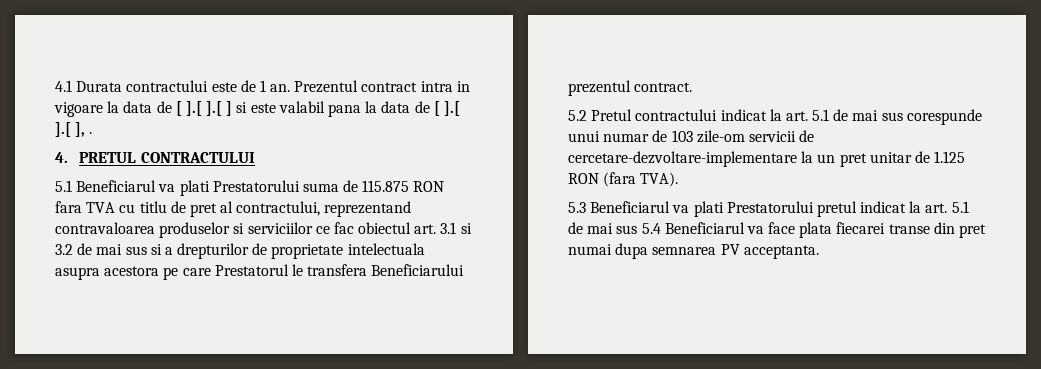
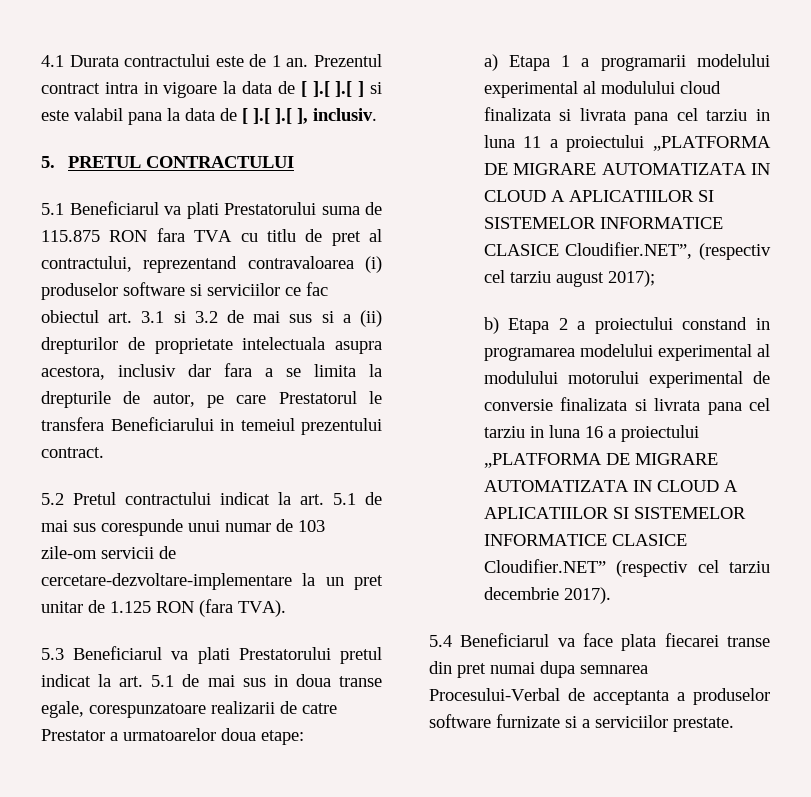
[89,132,93,134] [55,152,68,163] . // 4. -> [313,108,377,121] [41,156,55,168] inclusiv. // 5.
[159,222,231,238] produselor -> [364,256,382,273] [41,282,185,300] (i) produselor software
(173, 251) none -> [359,310,382,327] (ii)
[104,266,160,276] acestora -> [41,363,382,380] [41,391,195,408] acestora, inclusiv dar fara a se limita la drepturile de autor,
[568,80,631,96] prezentul -> [220,418,382,435] in temeiul prezentului
(638, 229) none -> [273,674,382,687] [41,701,337,718] [41,728,304,745] [483,54,770,71] [483,81,721,98] [483,107,770,125] [483,135,771,152] [483,163,770,175] [483,190,714,202] [483,217,723,229] [483,242,771,260] [483,270,655,287] [483,317,770,334] [483,344,770,361] [483,371,770,388] [483,397,770,415] [483,425,699,442] [483,453,718,468] [483,480,738,492] [483,507,746,519] [483,534,687,546] [483,559,770,577] [483,587,611,604] in doua transe egale, corespunzatoare realizarii de catre Prestator a urmatoarelor doua etape: // a) Etapa 1 a programarii modelului experimental al modulului cloud finalizata si livrata pana cel tarziu in luna 11 a proiectului „PLATFORMA DE MIGRARE AUTOMATIZATA IN CLOUD A APLICATIILOR SI SISTEMELOR INFORMATICE CLASICE Cloudifier.NET”, (respectiv cel tarziu august 2017); // b) Etapa 2 a proiectului constand in programarea modelului experimental al modulului motorului experimental de conversie finalizata si livrata pana cel tarziu in luna 16 a proiectului „PLATFORMA DE MIGRARE AUTOMATIZATA IN CLOUD A APLICATIILOR SI SISTEMELOR INFORMATICE CLASICE Cloudifier.NET” (respectiv cel tarziu decembrie 2017). //
[720,244,819,259] PV acceptanta. -> [429,688,770,705] [429,714,734,732] Procesului-Verbal de acceptanta a produselor software furnizate si a serviciilor prestate.

